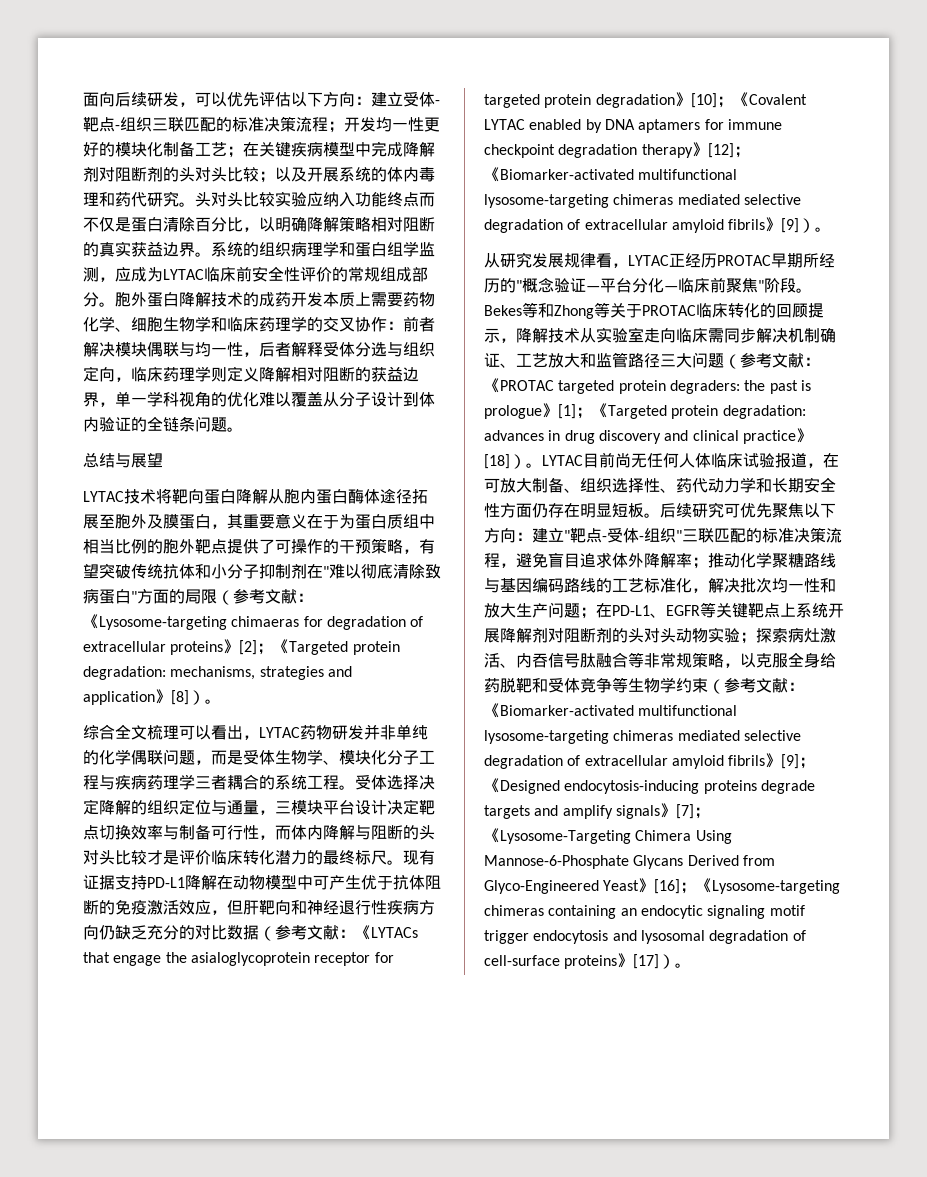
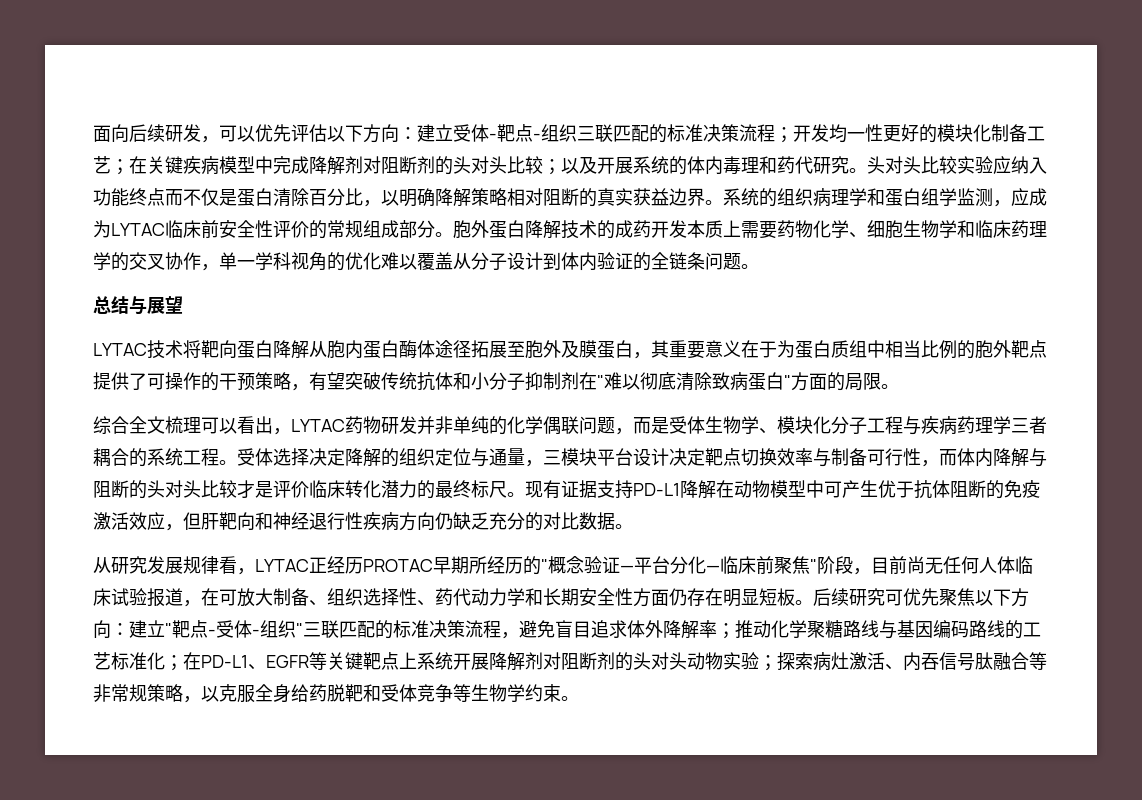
[387,316,435,332] [83,342,435,357] [83,366,419,382] [83,392,99,407] ：前者解决模块偶联与均一性，后者解释受体分选与组织定向，临床药理学则定义降解相对阻断的获益边界 -> (201, 261) none
[217,589,313,605] [83,614,424,630] [83,639,400,655] [83,666,352,680] [83,689,205,705] （参考文献：《Lysosome-targeting chimaeras for degradation of extracellular proteins》[2]；《Targeted protein degradation: mechanisms, strategies and application》[8]） -> (881, 381) none
[259,925,418,941] [83,952,394,966] [484,92,807,108] [484,119,782,133] [484,142,750,158] [484,167,738,182] [484,194,801,208] [484,217,816,233] （参考文献：《LYTACs that engage the asialoglycoprotein receptor for targeted protein degradation》[10]；《Covalent LYTAC enabled by DNA aptamers for immune checkpoint degradation therapy》[12]；《Biomarker-activated multifunctional lysosome-targeting chimeras mediated selective degradation of extracellular amyloid fibrils》[9]） -> (615, 521) none
[796,288,812,293] [484,302,824,319] [484,327,836,343] [484,352,820,369] [484,378,811,394] [484,403,806,419] [484,428,812,444] [484,454,583,469] 。Bekes等和Zhong等关于PROTAC临床转化的回顾提示，降解技术从实验室走向临床需同步解决机制确证、工艺放大和监管路径三大问题（参考文献：《PROTAC targeted protein degraders: the past is prologue》[1]；《Targeted protein degradation: advances in drug discovery and clinical practice》[18]）。LYTAC -> [853,568,871,575] ，
[692,577,836,593] [484,602,580,618] ，解决批次均一性和放大生产问题 -> (165, 661) none
[708,678,804,694] [484,703,738,718] [484,730,801,744] [484,753,816,769] [484,778,815,794] [484,803,710,819] [484,828,732,844] [484,855,775,869] [484,878,841,894] [484,905,805,919] [484,930,806,944] [484,953,676,969] （参考文献：《Biomarker-activated multifunctional lysosome-targeting chimeras mediated selective degradation of extracellular amyloid fibrils》[9]；《Designed endocytosis-inducing proteins degrade targets and amplify signals》[7]；《Lysosome-Targeting Chimera Using Mannose-6-Phosphate Glycans Derived from Glyco-Engineered Yeast》[16]；《Lysosome-targeting chimeras containing an endocytic signaling motif trigger endocytosis and lysosomal degradation of cell-surface proteins》[17]） -> (561, 693) none

